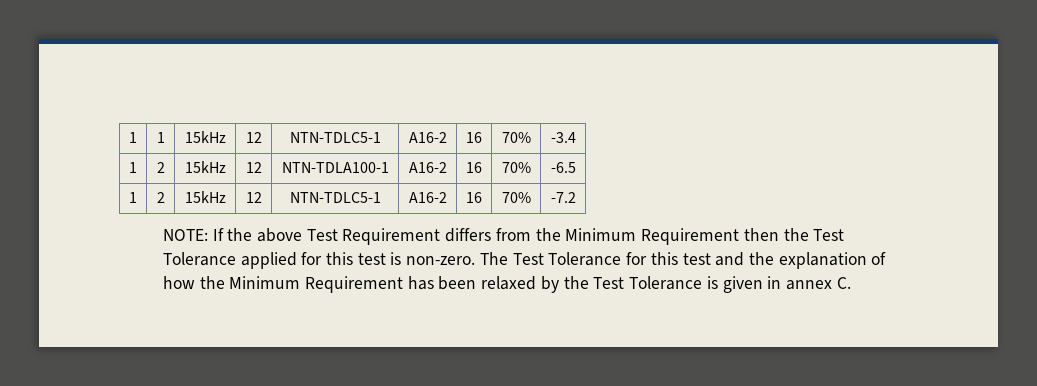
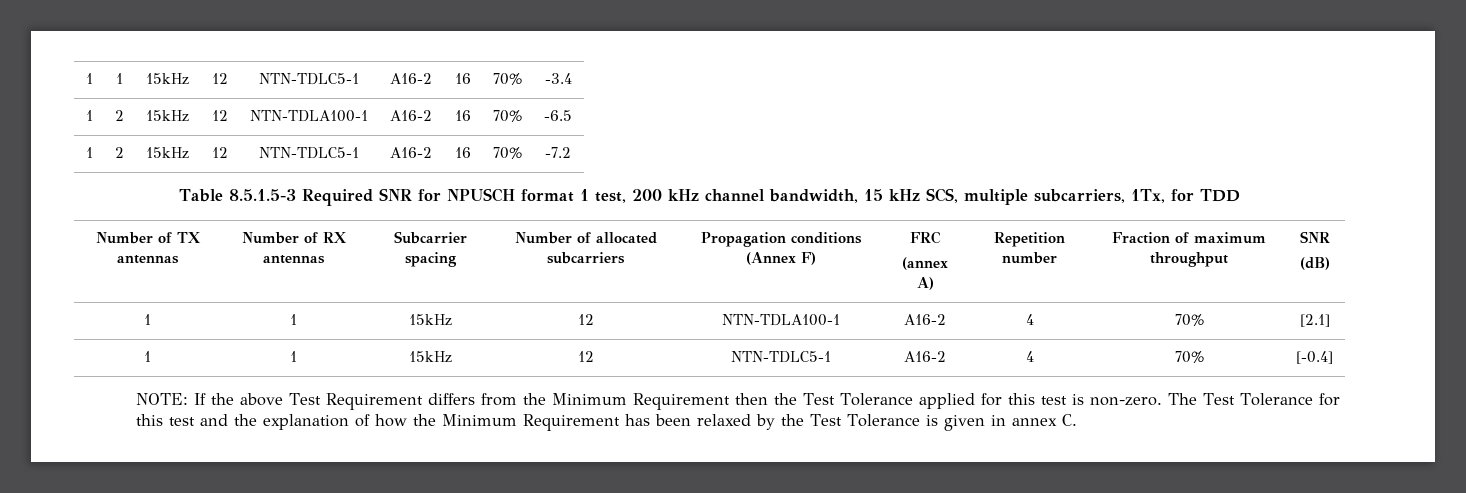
(576, 197) none -> [179,188,1240,206] [95,232,201,244] [117,255,179,264] [241,232,347,244] [263,255,325,264] [393,231,467,244] [404,252,457,267] [514,232,657,244] [547,252,625,264] [701,232,862,247] [746,252,816,265] [910,231,941,244] [902,257,948,270] [916,277,934,290] [994,232,1065,247] [1002,252,1057,264] [1112,232,1266,244] [1150,252,1228,267] [1299,231,1330,243] [1299,257,1330,270] [144,314,151,325] [290,314,297,325] [408,314,452,326] [577,314,594,325] [722,314,840,326] [904,314,946,325] [1025,314,1034,325] [1174,314,1204,326] [1299,314,1330,327] [144,351,151,362] [290,351,297,362] [408,351,452,363] [577,351,594,362] [731,351,831,363] [904,351,946,362] [1025,351,1034,362] [1174,351,1204,363] [1296,351,1333,364] // Table 8.5.1.5-3 Required SNR for NPUSCH format 1 test, 200 kHz channel bandwidth, 15 kHz SCS, multiple subcarriers, 1Tx, for TDD // Number of TX antennas | Number of RX antennas | Subcarrier spacing | Number of allocated subcarriers | Propagation conditions (Annex F) | FRC // (annex A) | Repetition number | Fraction of maximum throughput | SNR // (dB) // 1 | 1 | 15kHz | 12 | NTN-TDLA100-1 | A16-2 | 4 | 70% | [2.1] // 1 | 1 | 15kHz | 12 | NTN-TDLC5-1 | A16-2 | 4 | 70% | [-0.4]

